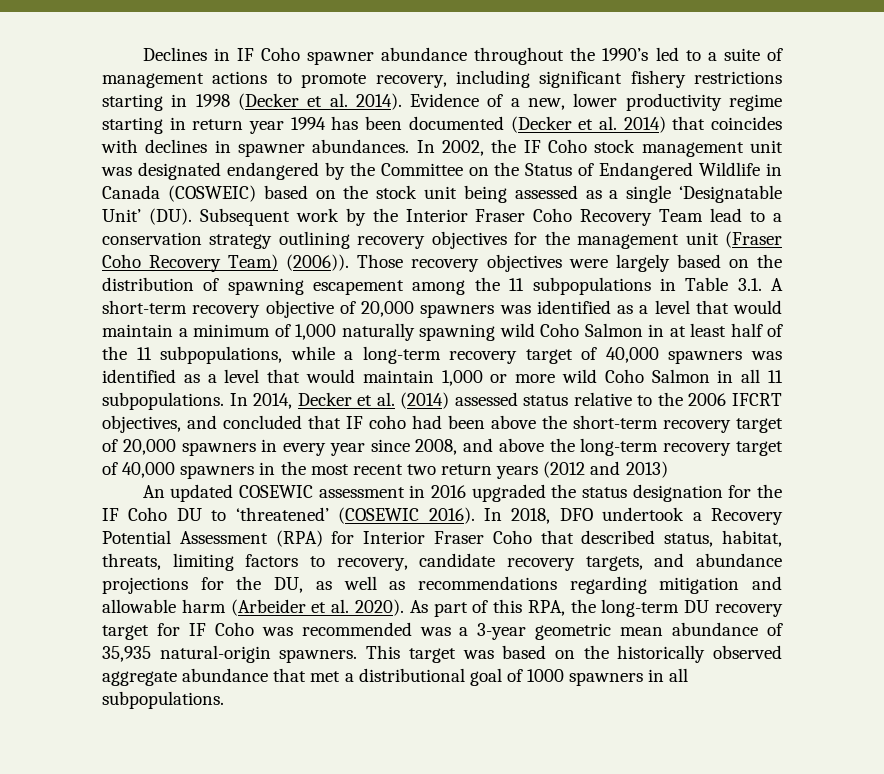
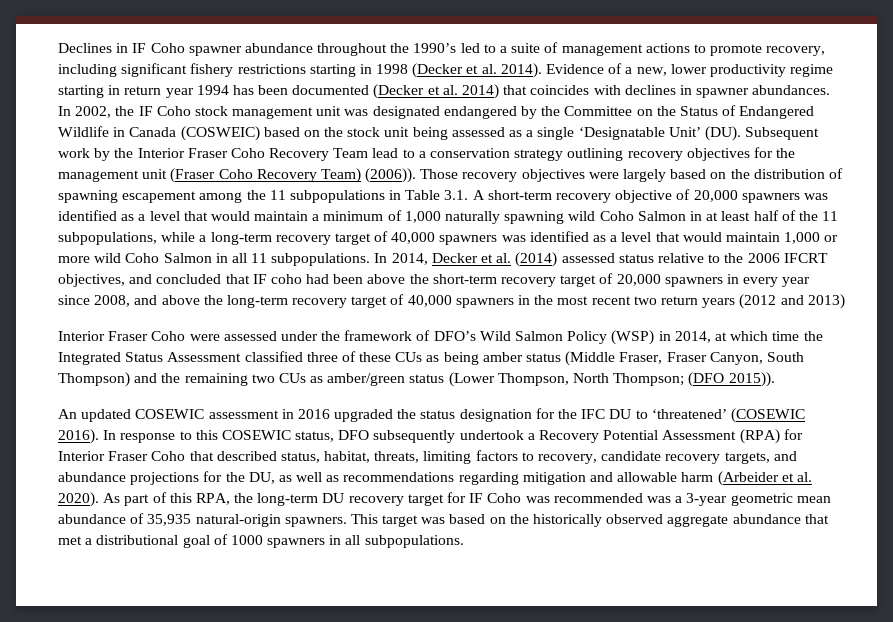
(668, 469) none -> [58,330,823,345] [58,351,804,366] [58,372,775,387] // Interior Fraser Coho were assessed under the framework of DFO’s Wild Salmon Policy (WSP) in 2014, at which time the Integrated Status Assessment classified three of these CUs as being amber status (Middle Fraser, Fraser Canyon, South Thompson) and the remaining two CUs as amber/green status (Lower Thompson, North Thompson; (DFO 2015)).
[102,507,168,521] IF Coho -> [581,409,606,419] IFC
[511,508,593,524] 2018, DFO -> [120,430,456,443] response to this COSEWIC status, DFO subsequently

